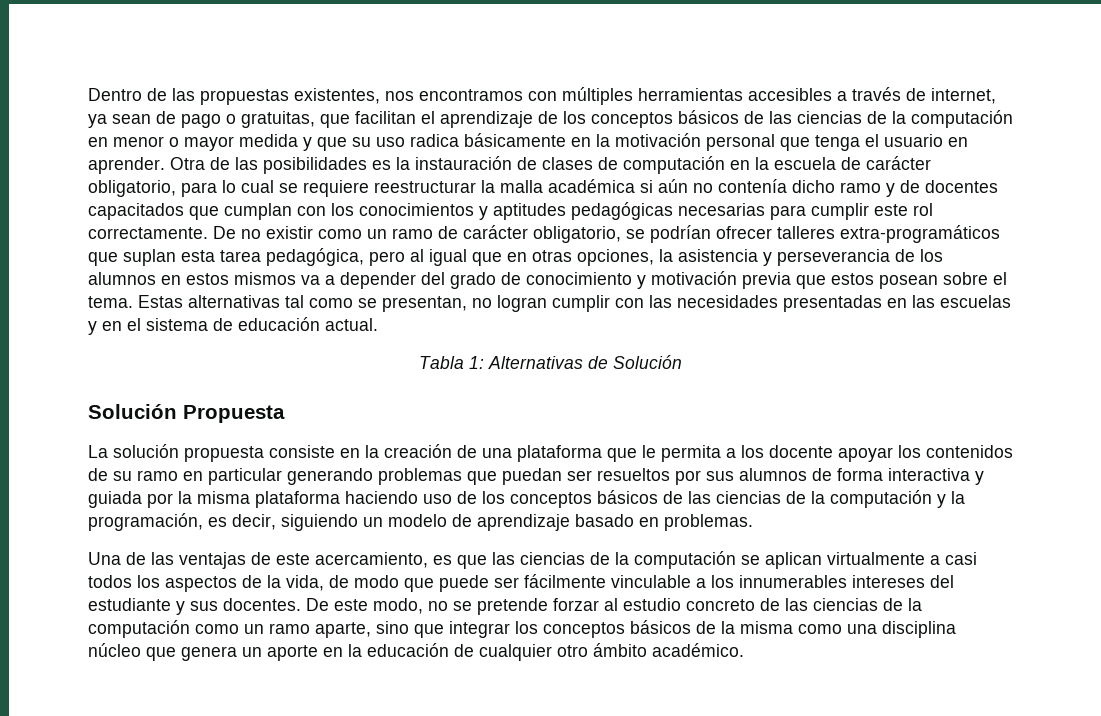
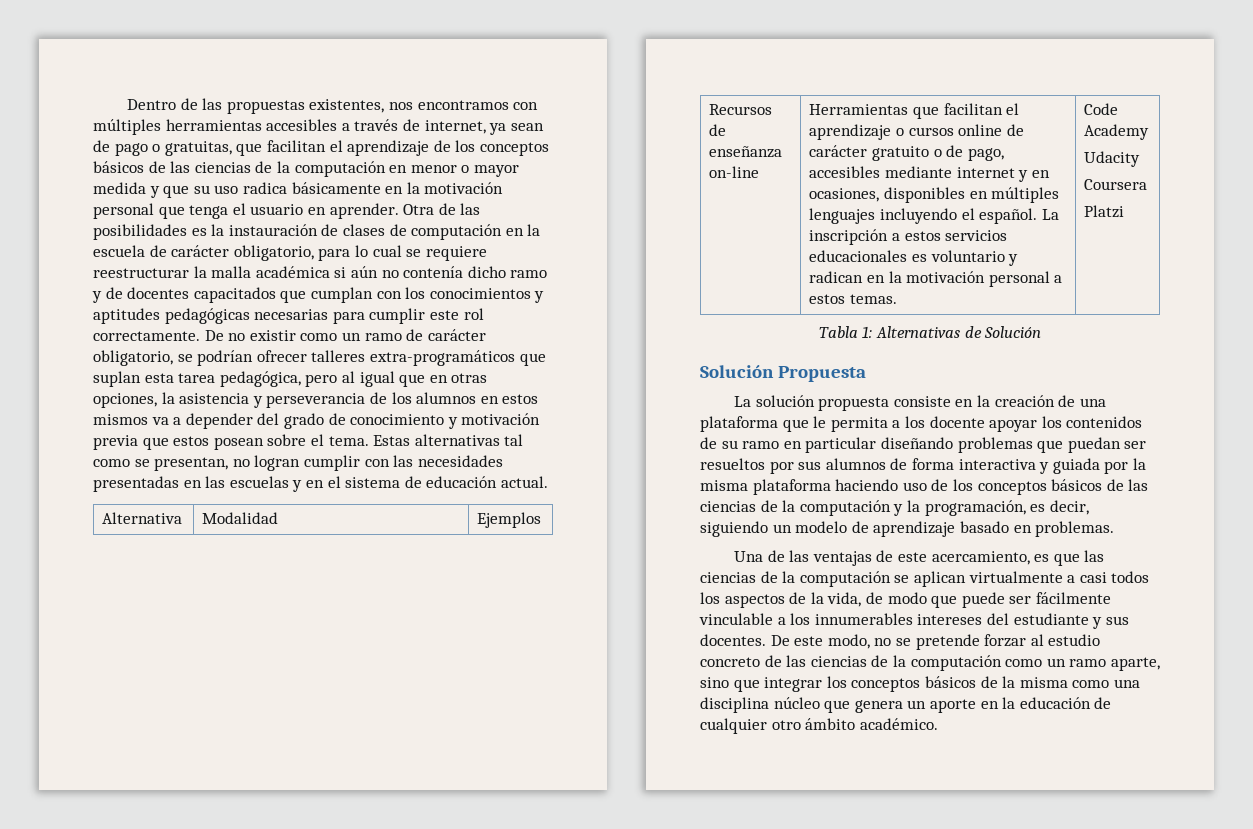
(378, 324) none -> [102,512,183,524] [202,512,279,524] [477,512,542,528] [709,104,773,115] [709,124,727,136] [709,146,783,158] [709,166,760,178] [809,103,1020,119] [809,124,1024,140] [809,145,1004,161] [809,166,1050,182] [809,187,1060,203] [809,208,1059,224] [809,229,1008,245] [809,250,1019,266] [809,271,1063,287] [809,294,897,304] [1084,103,1119,115] [1084,124,1150,140] [1084,151,1141,167] [1084,179,1148,190] [1084,205,1125,218] // Alternativa | Modalidad | Ejemplos // Recursos de enseñanza on-line | Herramientas que facilitan el aprendizaje o cursos online de carácter gratuito o de pago, accesibles mediante internet y en ocasiones, disponibles en múltiples lenguajes incluyendo el español. La inscripción a estos servicios educacionales es voluntario y radican en la motivación personal a estos temas. | Code Academy // Udacity // Coursera // Platzi
[287,468,373,485] generando -> [880,437,953,449] diseñando

